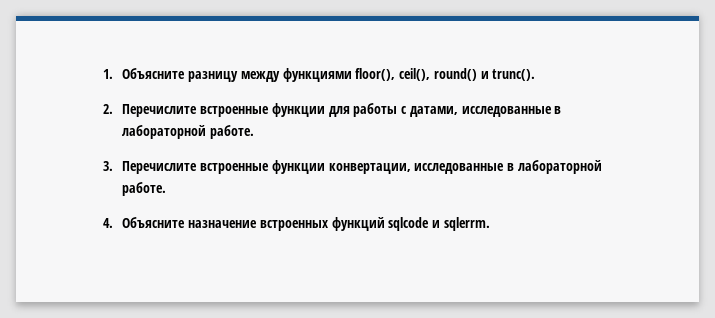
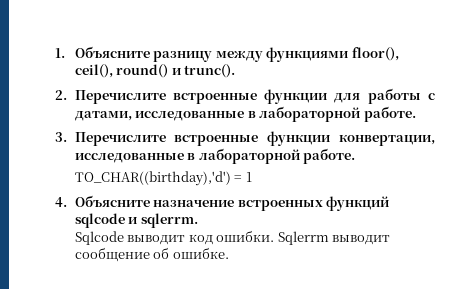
(167, 189) none -> [74,171,252,186] // TO_CHAR((birthday),'d') = 1
(490, 224) none -> [74,230,391,245] [74,247,229,262] // Sqlcode выводит код ошибки. Sqlerrm выводит сообщение об ошибке.

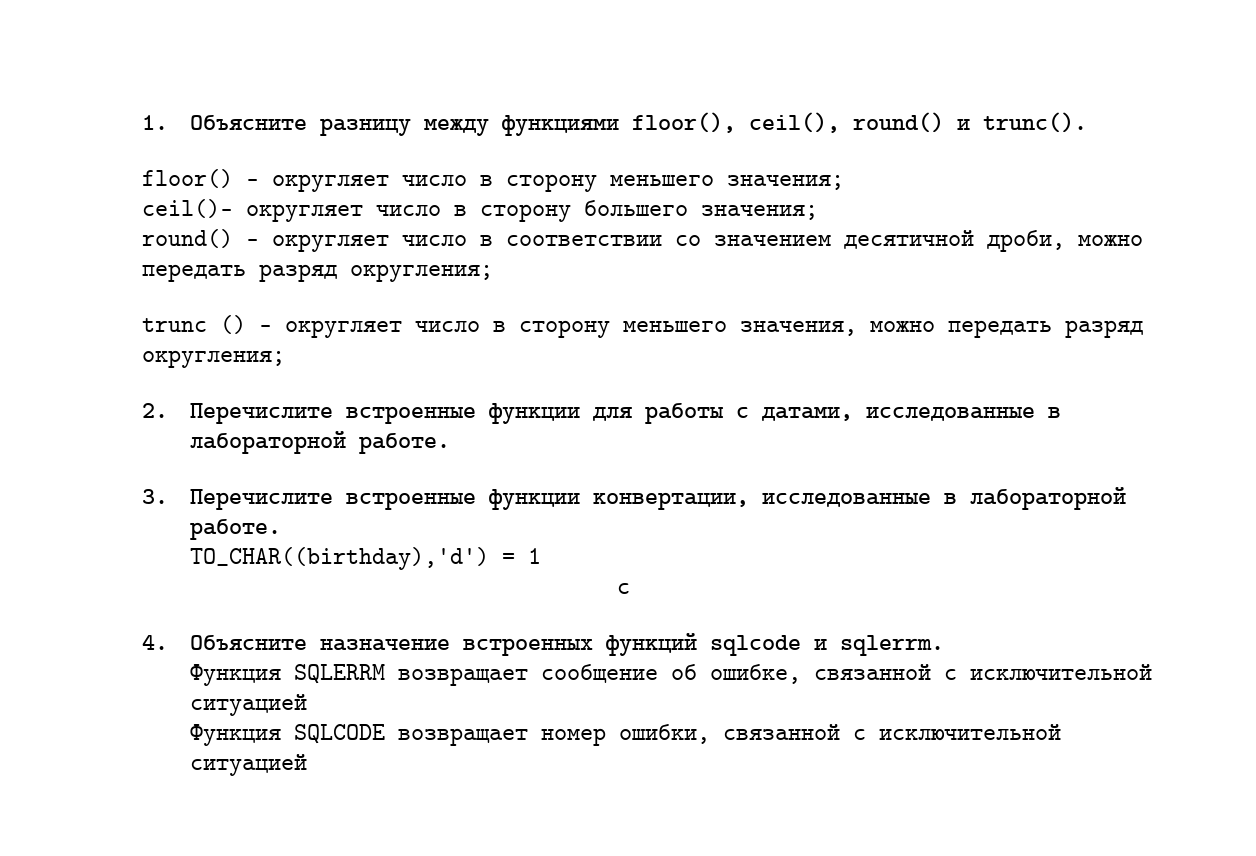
(236, 71) none -> [142,169,845,192] [142,199,819,222] [142,229,1144,252] [142,264,494,282] [142,315,1144,338] [142,350,286,368] // floor() – округляет число в сторону меньшего значения; // сeil()- округляет число в сторону большего значения; // round() – округляет число в соответствии со значением десятичной дроби, можно передать разряд округления; // trunc () – округляет число в сторону меньшего значения, можно передать разряд округления;
(252, 177) none -> [617,583,630,594] // с
[74,230,391,245] [74,247,229,262] Sqlcode выводит код ошибки. Sqlerrm выводит сообщение об ошибке. -> [189,664,1152,686] [189,694,307,716] [189,724,1061,746] [189,754,307,776] Функция SQLERRM возвращает сообщение об ошибке, связанной с исключительной ситуацией // Функция SQLCODE возвращает номер ошибки, связанной с исключительной ситуацией

